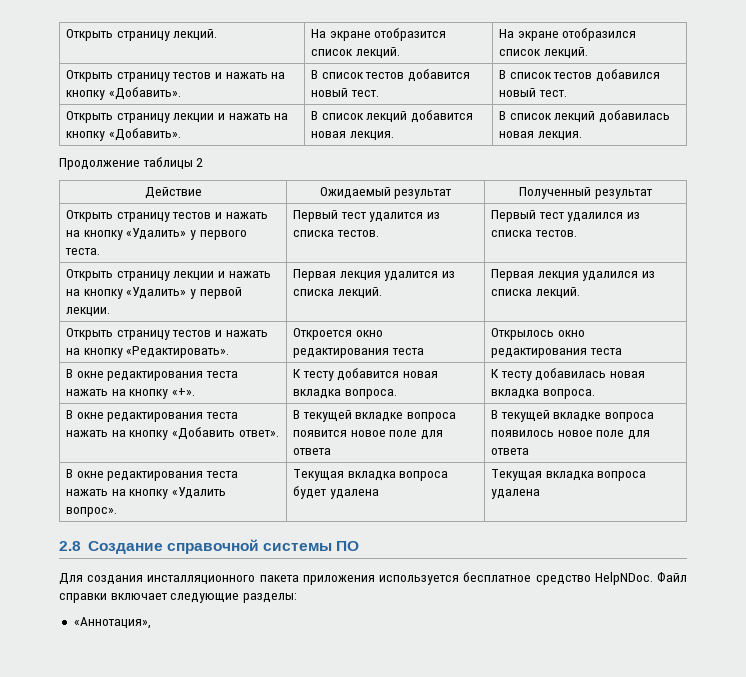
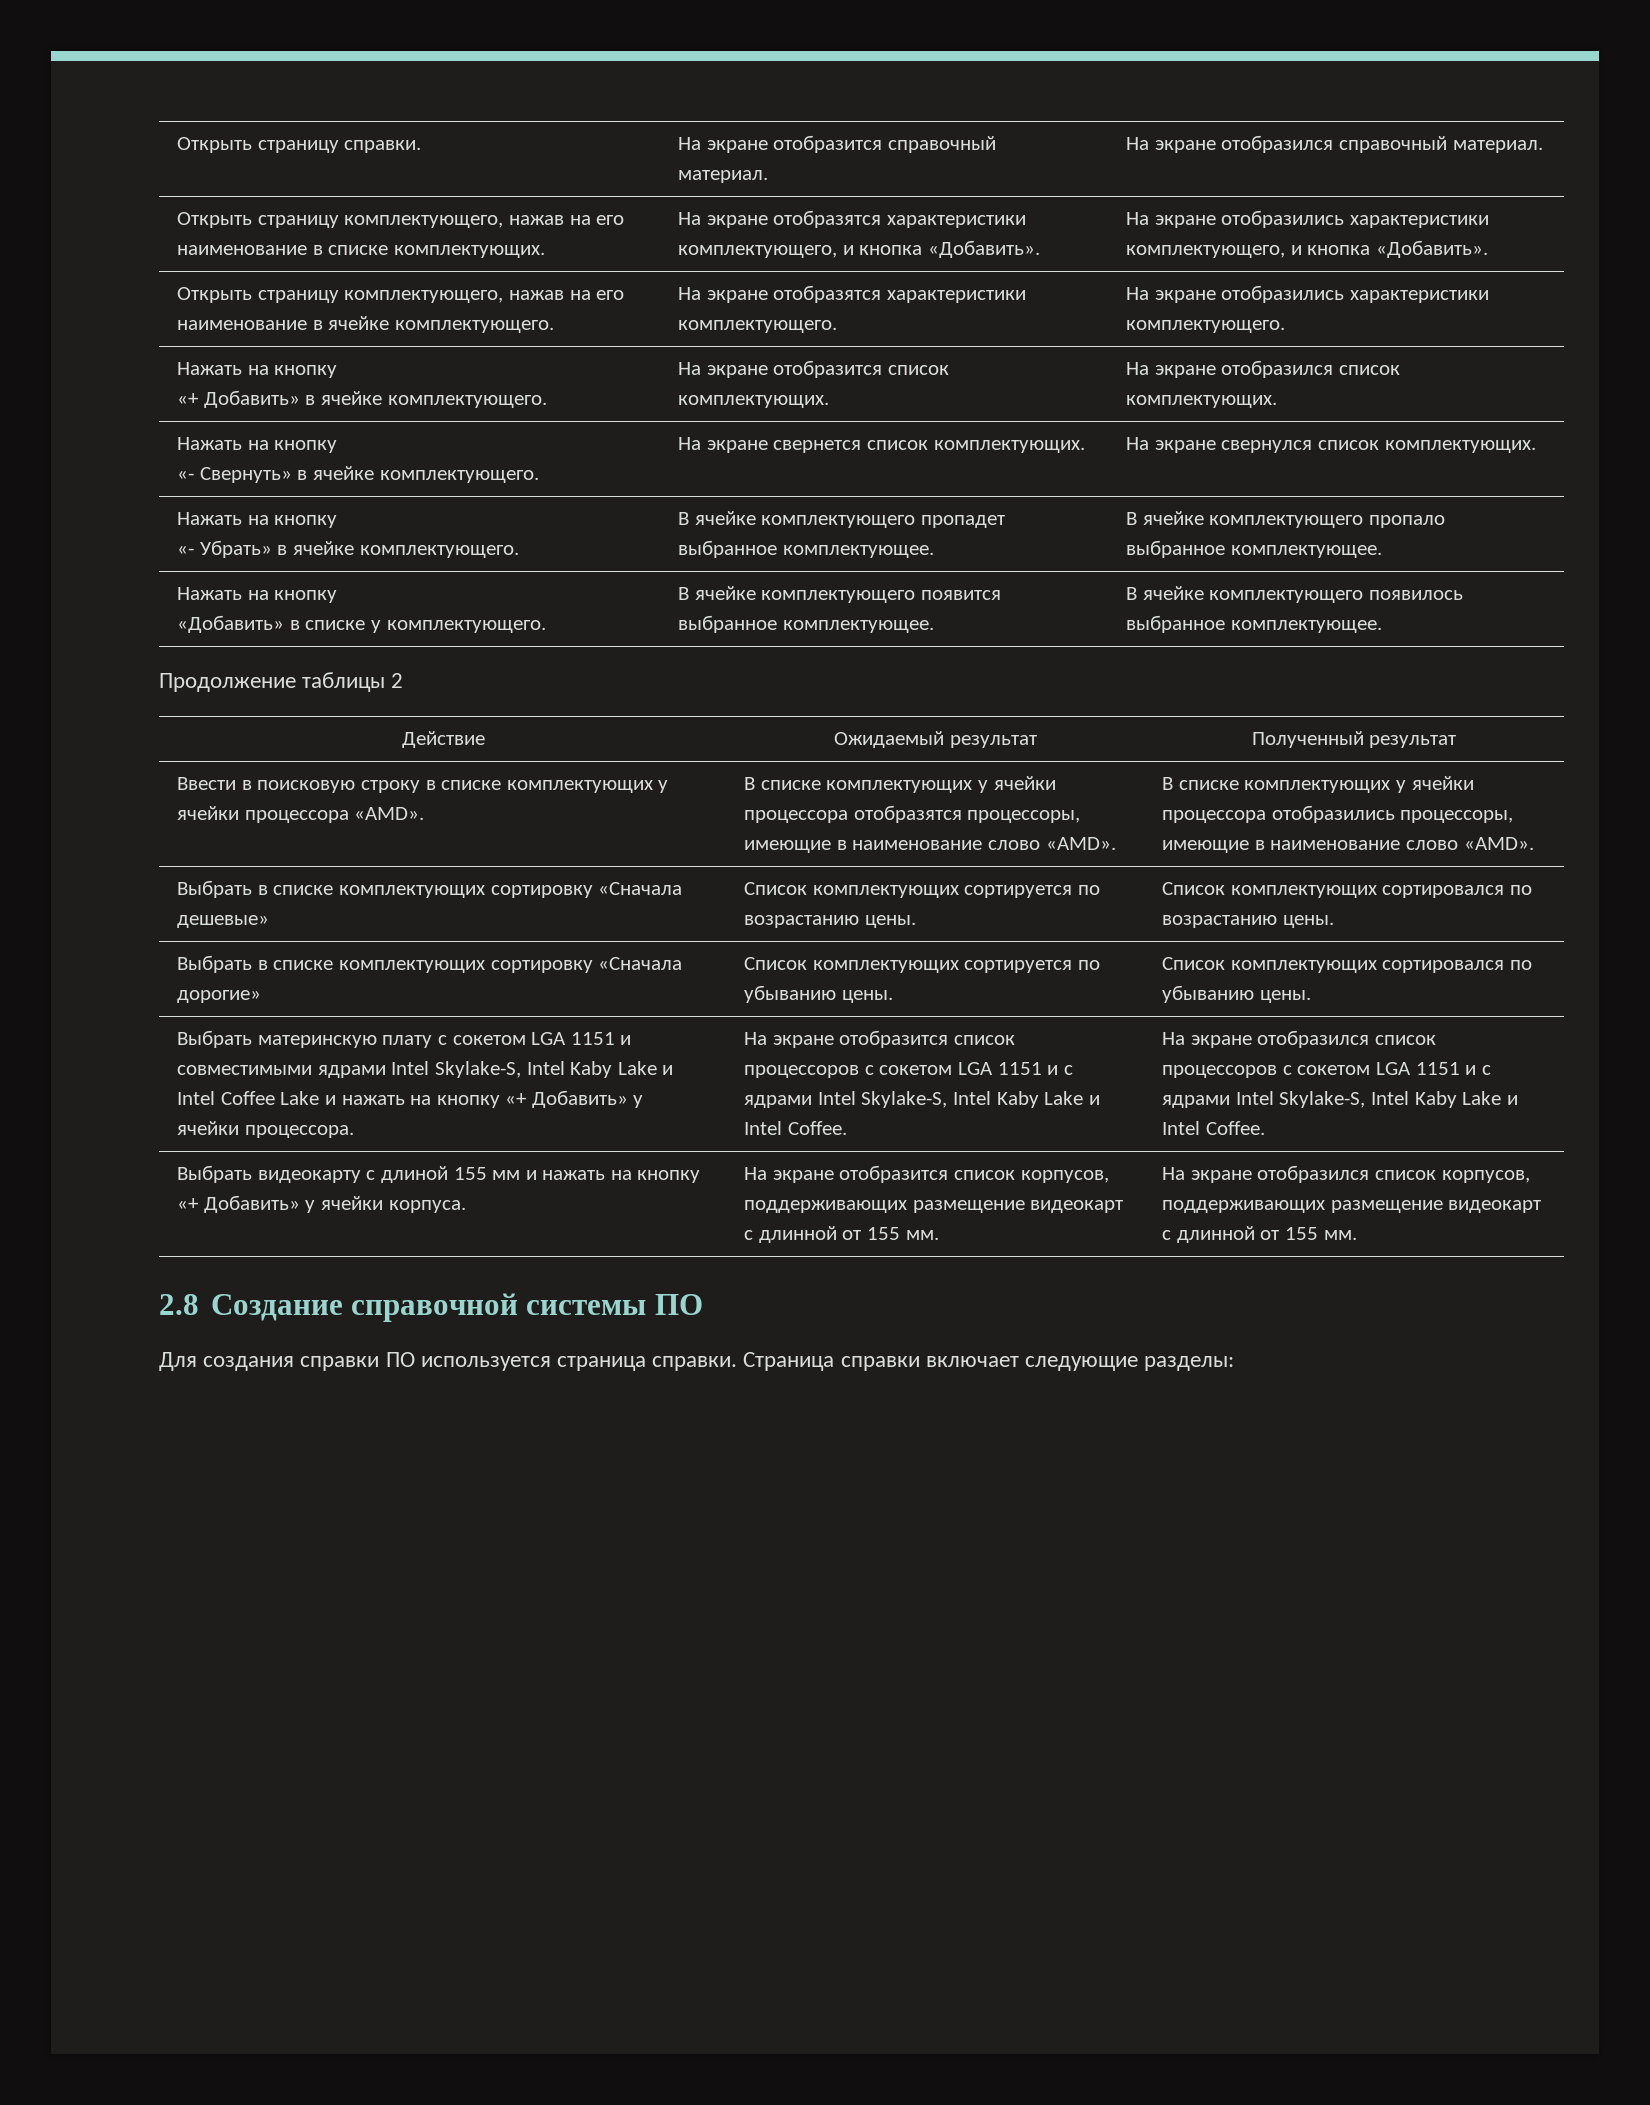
[65,29,218,41] [310,28,447,41] [310,47,400,59] [498,28,637,41] [498,47,588,59] [65,70,286,82] [65,87,181,100] [310,69,470,82] [310,88,379,97] [498,69,660,82] [498,88,567,97] [65,111,289,123] [65,128,181,141] [310,110,473,123] [310,131,394,141] [498,110,670,123] [498,131,582,141] Открыть страницу лекций. | На экране отобразится список лекций. | На экране отобразился список лекций. // Открыть страницу тестов и нажать на кнопку «Добавить». | В список тестов добавится новый тест. | В список тестов добавился новый тест. // Открыть страницу лекции и нажать на кнопку «Добавить». | В список лекций добавится новая лекция. | В список лекций добавилась новая лекция. -> [177,137,422,153] [678,135,996,153] [678,170,769,183] [1126,135,1543,153] [177,212,625,228] [177,245,545,258] [678,210,1026,228] [678,240,1040,258] [1126,210,1489,228] [1126,240,1488,258] [177,287,625,303] [177,316,554,333] [678,285,1026,303] [678,320,838,333] [1126,285,1489,303] [1126,320,1286,333] [177,362,338,378] [177,390,547,408] [678,360,949,378] [678,395,830,408] [1126,360,1400,378] [1126,395,1278,408] [177,437,338,453] [177,466,539,483] [678,437,1085,453] [1126,437,1536,453] [177,512,338,528] [177,540,519,558] [678,511,1005,528] [678,540,934,558] [1126,511,1445,528] [1126,540,1382,558] [177,587,338,603] [177,615,546,633] [678,586,1001,603] [678,615,934,633] [1126,586,1463,603] [1126,615,1382,633] Открыть страницу справки. | На экране отобразится справочный материал. | На экране отобразился справочный материал. // Открыть страницу комплектующего, нажав на его наименование в списке комплектующих. | На экране отобразятся характеристики комплектующего, и кнопка «Добавить». | На экране отобразились характеристики комплектующего, и кнопка «Добавить». // Открыть страницу комплектующего, нажав на его наименование в ячейке комплектующего. | На экране отобразятся характеристики комплектующего. | На экране отобразились характеристики комплектующего. // Нажать на кнопку // «+ Добавить» в ячейке комплектующего. | На экране отобразится список комплектующих. | На экране отобразился список комплектующих. // Нажать на кнопку // «- Свернуть» в ячейке комплектующего. | На экране свернется список комплектующих. | На экране свернулся список комплектующих. // Нажать на кнопку // «- Убрать» в ячейке комплектующего. | В ячейке комплектующего пропадет выбранное комплектующее. | В ячейке комплектующего пропало выбранное комплектующее. // Нажать на кнопку // «Добавить» в списке у комплектующего. | В ячейке комплектующего появится выбранное комплектующее. | В ячейке комплектующего появилось выбранное комплектующее.
[65,210,268,222] [65,228,247,240] [64,248,100,255] [292,210,440,222] [292,230,379,237] [490,210,640,222] [490,230,577,237] [65,269,271,281] [65,287,242,299] [65,307,110,317] [292,269,455,281] [292,287,382,299] [490,269,655,281] [490,287,580,299] [65,328,268,340] [65,346,230,358] [292,328,383,340] [292,348,424,358] [490,328,585,340] [490,348,622,358] [65,369,238,381] [65,388,195,399] [292,368,438,381] [292,389,397,399] [490,368,645,381] [490,389,595,399] [65,410,238,422] [65,427,279,440] [292,410,456,422] [292,430,443,440] [292,448,331,455] [490,410,654,422] [490,430,650,440] [490,448,529,455] [65,469,238,481] [65,487,226,499] [65,507,117,517] [292,469,449,481] [292,486,379,499] [490,469,647,481] [490,489,540,499] Открыть страницу тестов и нажать на кнопку «Удалить» у первого теста. | Первый тест удалится из списка тестов. | Первый тест удалился из списка тестов. // Открыть страницу лекции и нажать на кнопку «Удалить» у первой лекции. | Первая лекция удалится из списка лекций. | Первая лекция удалился из списка лекций. // Открыть страницу тестов и нажать на кнопку «Редактировать». | Откроется окно редактирования теста | Открылось окно редактирования теста // В окне редактирования теста нажать на кнопку «+». | К тесту добавится новая вкладка вопроса. | К тесту добавилась новая вкладка вопроса. // В окне редактирования теста нажать на кнопку «Добавить ответ». | В текущей вкладке вопроса появится новое поле для ответа | В текущей вкладке вопроса появилось новое поле для ответа // В окне редактирования теста нажать на кнопку «Удалить вопрос». | Текущая вкладка вопроса будет удалена | Текущая вкладка вопроса удалена -> [177,777,669,793] [177,806,425,823] [744,776,1056,793] [744,805,1081,823] [744,837,1116,853] [1162,776,1474,793] [1162,805,1514,823] [1162,837,1534,853] [177,880,683,898] [177,915,270,928] [744,882,1100,898] [744,915,916,928] [1162,882,1532,898] [1162,915,1334,928] [177,955,683,973] [177,990,262,1003] [744,957,1100,973] [744,985,893,1003] [1162,957,1532,973] [1162,985,1311,1003] [177,1030,632,1048] [177,1061,674,1078] [177,1090,644,1108] [177,1121,354,1138] [744,1030,1015,1048] [744,1062,1073,1078] [744,1091,1100,1108] [744,1121,847,1135] [1162,1030,1436,1048] [1162,1062,1491,1078] [1162,1091,1518,1108] [1162,1121,1265,1135] [177,1165,701,1183] [177,1195,466,1213] [744,1165,1109,1183] [744,1200,1124,1213] [744,1226,939,1243] [1162,1165,1530,1183] [1162,1200,1542,1213] [1162,1226,1357,1243] Ввести в поисковую строку в списке комплектующих у ячейки процессора «AMD». | В списке комплектующих у ячейки процессора отобразятся процессоры, имеющие в наименование слово «AMD». | В списке комплектующих у ячейки процессора отобразились процессоры, имеющие в наименование слово «AMD». // Выбрать в списке комплектующих сортировку «Сначала дешевые» | Список комплектующих сортируется по возрастанию цены. | Список комплектующих сортировался по возрастанию цены. // Выбрать в списке комплектующих сортировку «Сначала дорогие» | Список комплектующих сортируется по убыванию цены. | Список комплектующих сортировался по убыванию цены. // Выбрать материнскую плату с сокетом LGA 1151 и совместимыми ядрами Intel Skylake-S, Intel Kaby Lake и Intel Coffee Lake и нажать на кнопку «+ Добавить» у ячейки процессора. | На экране отобразится список процессоров с сокетом LGA 1151 и с ядрами Intel Skylake-S, Intel Kaby Lake и Intel Coffee. | На экране отобразился список процессоров с сокетом LGA 1151 и с ядрами Intel Skylake-S, Intel Kaby Lake и Intel Coffee. // Выбрать видеокарту с длиной 155 мм и нажать на кнопку «+ Добавить» у ячейки корпуса. | На экране отобразится список корпусов, поддерживающих размещение видеокарт с длинной от 155 мм. | На экране отобразился список корпусов, поддерживающих размещение видеокарт с длинной от 155 мм.
[147,572,687,585] инсталляционного пакета приложения используется бесплатное средство HelpNDoc. Файл -> [300,1352,835,1371] справки ПО используется страница справки. Страница
[73,617,151,629] // «Аннотация», -> (1235, 1363) none

